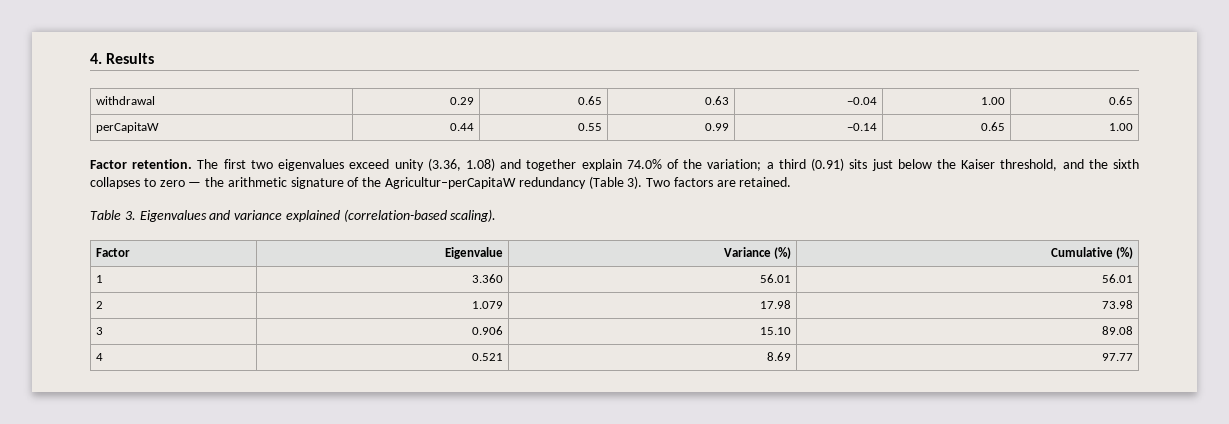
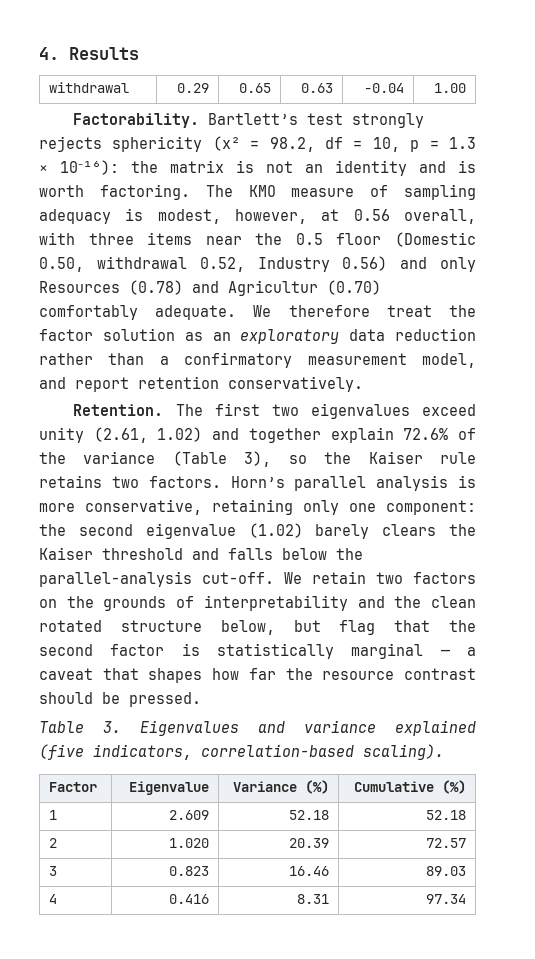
[1109,96,1134,105] [95,122,159,133] [450,123,475,131] [578,123,603,131] [705,123,730,131] [847,123,878,131] [981,122,1006,131] [1109,123,1134,131] [90,159,193,169] | 0.65 // perCapitaW | 0.44 | 0.55 | 0.99 | −0.14 | 0.65 | 1.00 // Factor retention. -> [73,113,425,128] [39,136,476,152] [39,160,476,176] [39,184,476,200] [39,208,476,224] [39,232,476,247] [39,256,476,272] [39,280,381,296] [39,305,476,320] [39,328,476,344] [39,352,476,368] [39,376,363,392] [73,404,164,416] // Factorability. Bartlett’s test strongly rejects sphericity (χ² = 98.2, df = 10, p = 1.3 × 10⁻¹⁶): the matrix is not an identity and is worth factoring. The KMO measure of sampling adequacy is modest, however, at 0.56 overall, with three items near the 0.5 floor (Domestic 0.50, withdrawal 0.52, Industry 0.56) and only Resources (0.78) and Agricultur (0.70) comfortably adequate. We therefore treat the factor solution as an exploratory data reduction rather than a confirmatory measurement model, and report retention conservatively. // Retention.
[427,158,495,171] (3.36, 1.08) -> [93,427,203,443] (2.61, 1.02)
[626,158,1139,171] [90,176,792,189] 74.0% of the variation; a third (0.91) sits just below the Kaiser threshold, and the sixth collapses to zero — the arithmetic signature of the Agricultur–perCapitaW redundancy (Table 3). Two factors are retained. -> [403,428,477,440] [39,451,477,467] [39,475,476,491] [39,499,476,515] [39,523,476,539] [39,547,363,560] [39,571,476,587] [39,595,477,611] [39,620,476,635] [39,643,476,659] [39,668,477,683] [39,692,201,707] 72.6% of the variance (Table 3), so the Kaiser rule retains two factors. Horn’s parallel analysis is more conservative, retaining only one component: the second eigenvalue (1.02) barely clears the Kaiser threshold and falls below the parallel-analysis cut-off. We retain two factors on the grounds of interpretability and the clean rotated structure below, but flag that the second factor is statistically marginal — a caveat that shapes how far the resource contrast should be pressed.
[343,209,447,222] (correlation-based -> [39,744,354,760] (five indicators, correlation-based
[472,274,504,283] [760,274,792,283] [1102,274,1134,283] [95,301,103,309] [472,301,504,309] [760,300,792,309] [1102,300,1134,309] [95,327,103,335] [472,326,504,335] [760,327,792,335] [1102,326,1134,335] [95,353,103,361] [472,353,504,361] [767,352,792,361] [1102,353,1134,361] 3.360 | 56.01 | 56.01 // 2 | 1.079 | 17.98 | 73.98 // 3 | 0.906 | 15.10 | 89.08 // 4 | 0.521 | 8.69 | 97.77 -> [169,810,210,820] [289,810,330,820] [426,810,467,820] [48,838,57,848] [169,838,210,848] [289,838,330,848] [426,838,467,848] [48,866,57,876] [169,866,210,876] [289,866,330,876] [426,866,467,876] [48,894,57,904] [169,894,210,904] [297,894,330,904] [426,894,467,904] 2.609 | 52.18 | 52.18 // 2 | 1.020 | 20.39 | 72.57 // 3 | 0.823 | 16.46 | 89.03 // 4 | 0.416 | 8.31 | 97.34

